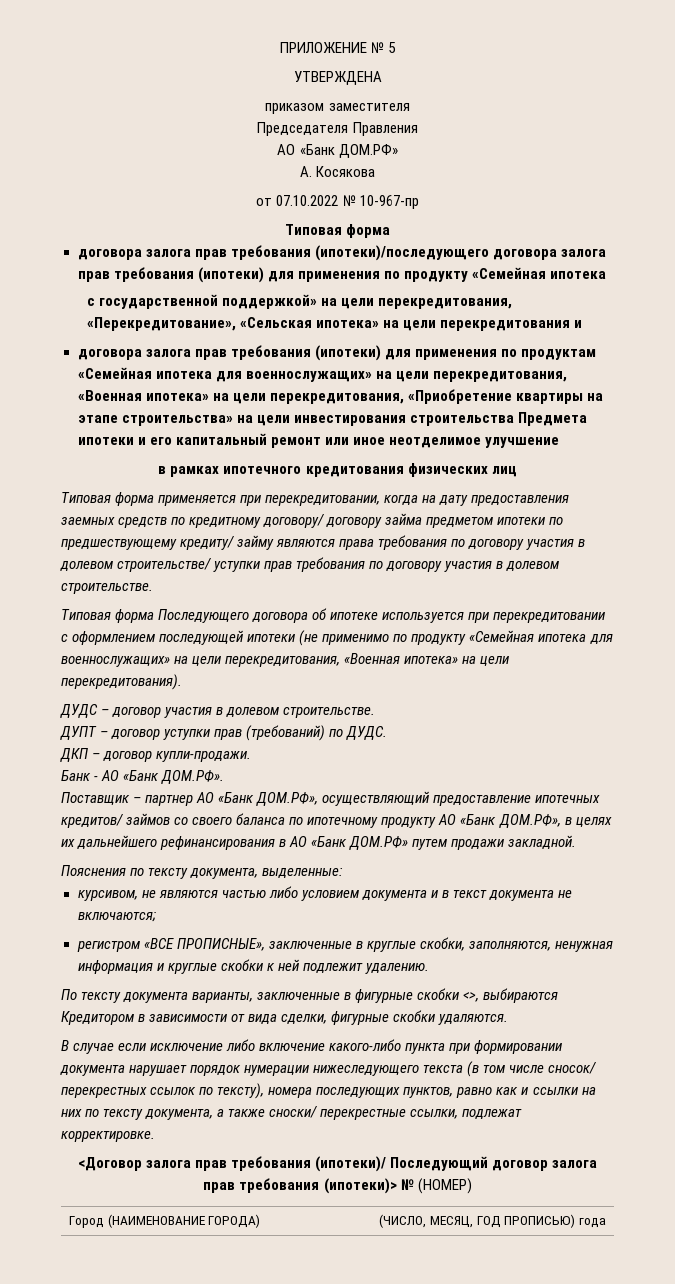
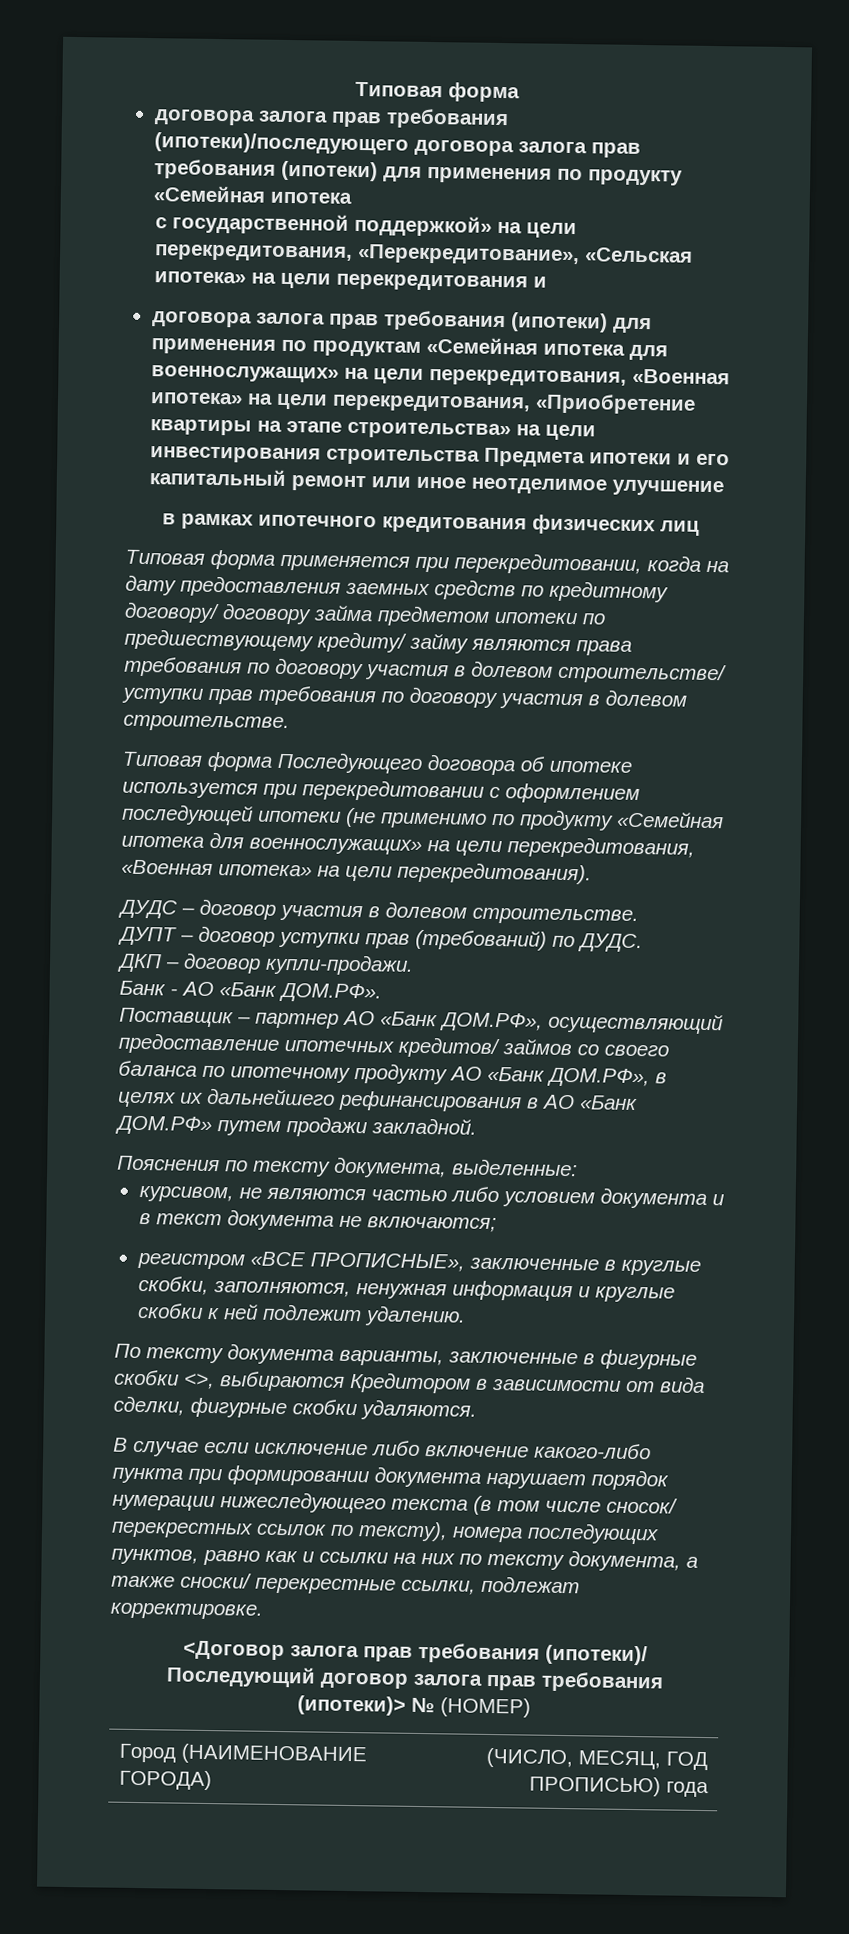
[279,42,397,53] [293,71,382,85] [265,103,410,114] [257,122,418,136] [277,144,398,158] [299,166,376,177] [256,195,419,209] ПРИЛОЖЕНИЕ № 5 // УТВЕРЖДЕНА // приказом заместителя // Председателя Правления // АО «Банк ДОМ.РФ» // А. Косякова // от 07.10.2022 № 10-967-пр // -> (355, 89) none

